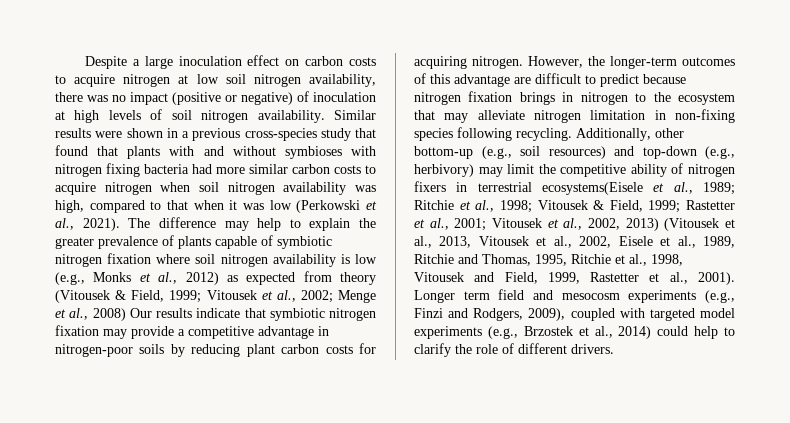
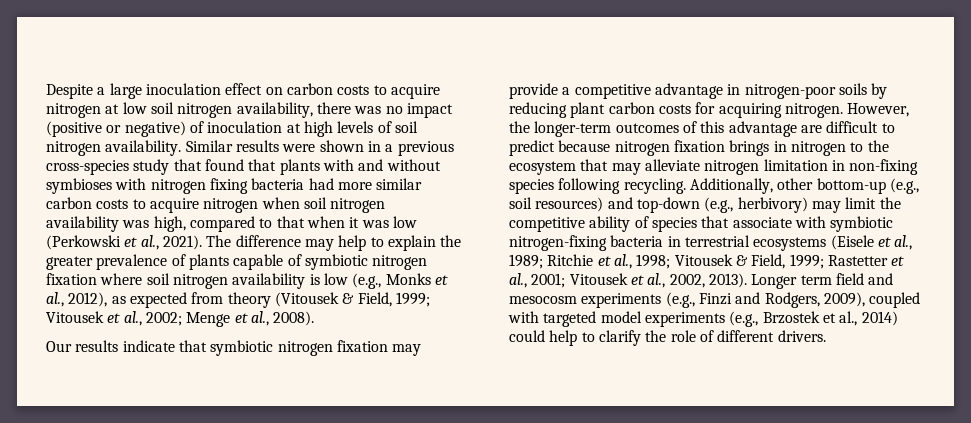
[185,272,219,285] 2012) -> [68,292,108,307] 2012),
[92,308,126,321] 2008) -> [273,311,315,326] 2008). //
[688,164,735,177] [414,181,643,195] nitrogen fixers in terrestrial ecosystems(Eisele -> [651,216,894,232] [509,235,874,251] species that associate with symbiotic nitrogen-fixing bacteria in terrestrial ecosystems (Eisele
[625,218,735,231] [414,236,735,248] [414,254,683,266] [414,272,735,285] 2013) (Vitousek et al., 2013, Vitousek et al., 2002, Eisele et al., 1989, Ritchie and Thomas, 1995, Ritchie et al., 1998, Vitousek and Field, 1999, Rastetter et al., 2001). -> [708,273,747,288] 2013).

